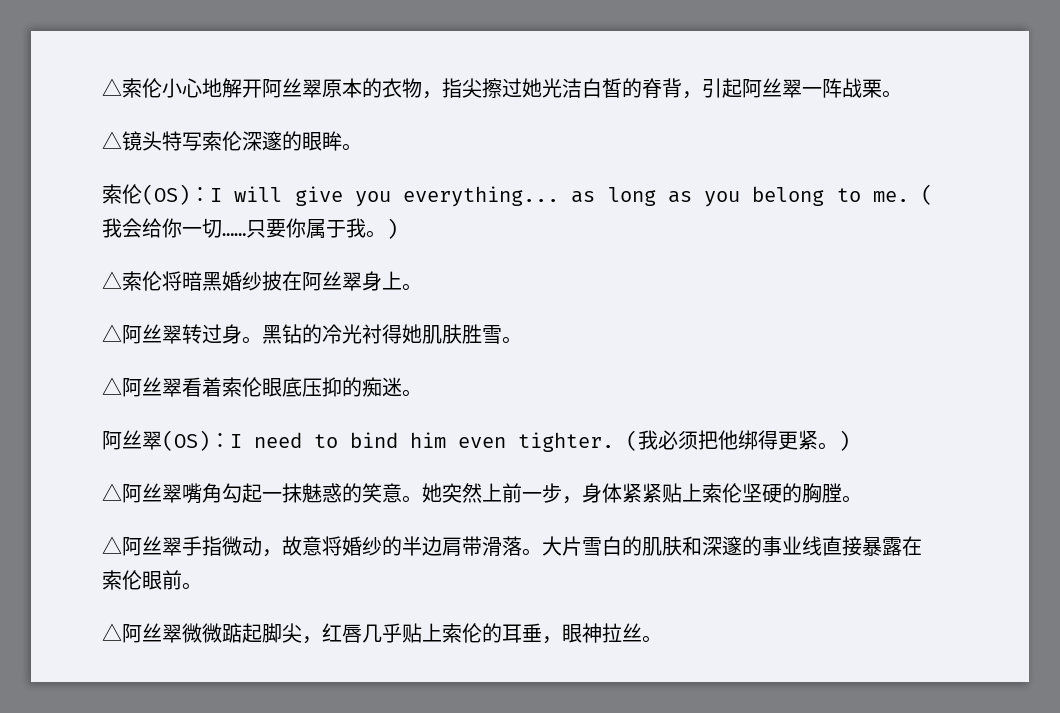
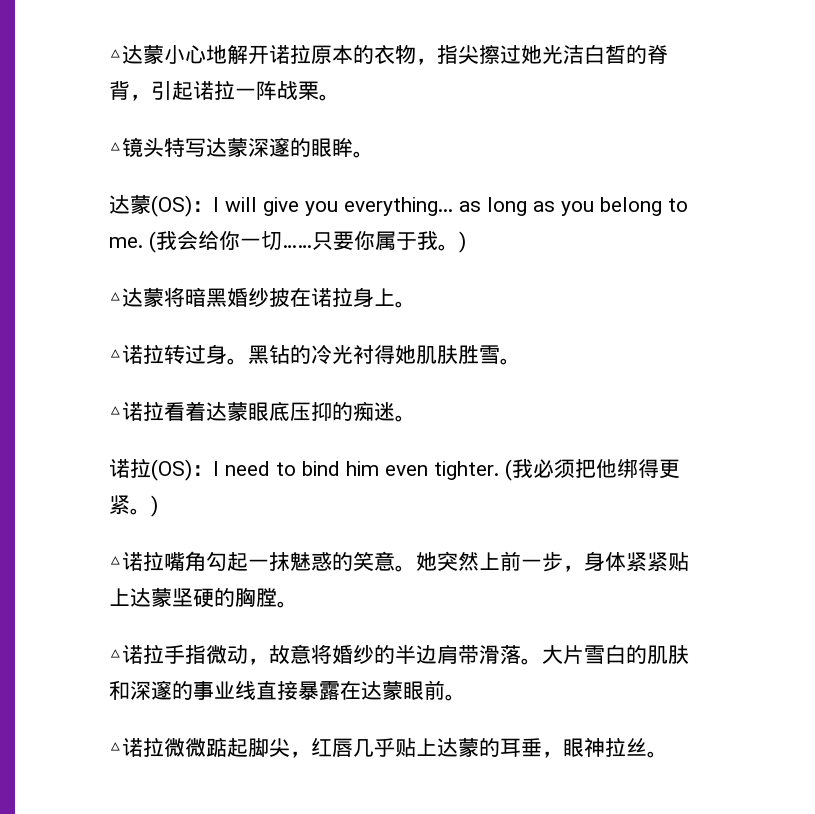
[102,78,162,98] △索伦 -> [109,44,164,64] △达蒙
[262,78,322,98] 阿丝翠 -> [269,44,311,64] 诺拉
[742,78,802,98] 阿丝翠 -> [193,80,235,100] 诺拉
[202,131,242,151] 索伦 -> [206,137,248,157] 达蒙
[102,184,142,204] 索伦 -> [109,194,151,214] 达蒙
[122,271,162,291] 索伦 -> [122,287,164,307] 达蒙
[302,271,362,291] 阿丝翠 -> [311,287,353,307] 诺拉
[122,324,182,344] 阿丝翠 -> [122,344,164,364] 诺拉
[122,377,262,397] 阿丝翠看着索伦 -> [122,401,248,421] 诺拉看着达蒙
[102,430,162,450] 阿丝翠 -> [109,458,151,478] 诺拉
[122,483,182,503] 阿丝翠 -> [122,551,164,571] 诺拉
[702,483,742,503] 索伦 -> [130,587,172,607] 达蒙
[122,536,182,556] 阿丝翠 -> [122,644,164,664] 诺拉
[102,570,142,590] 索伦 -> [361,680,403,700] 达蒙
[122,623,182,643] 阿丝翠 -> [122,737,164,757] 诺拉
[442,623,482,643] 索伦 -> [437,737,479,757] 达蒙

